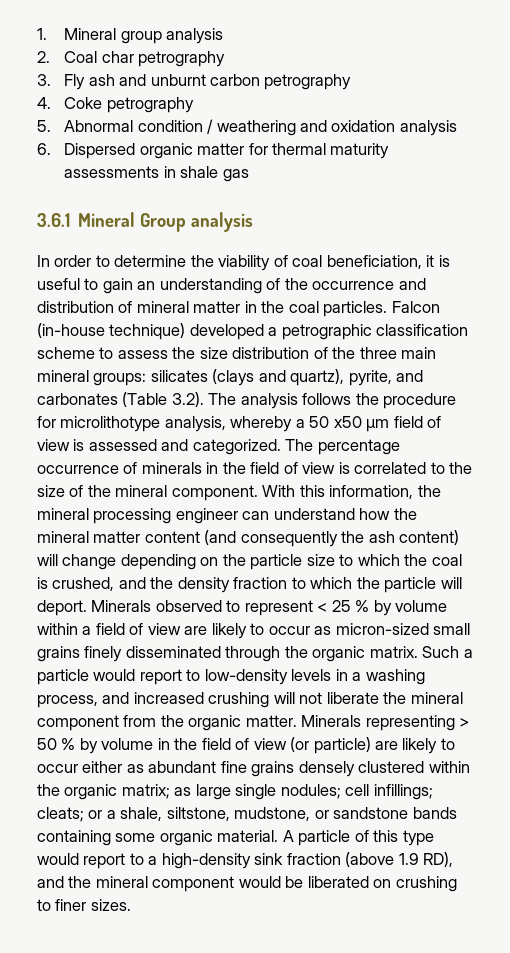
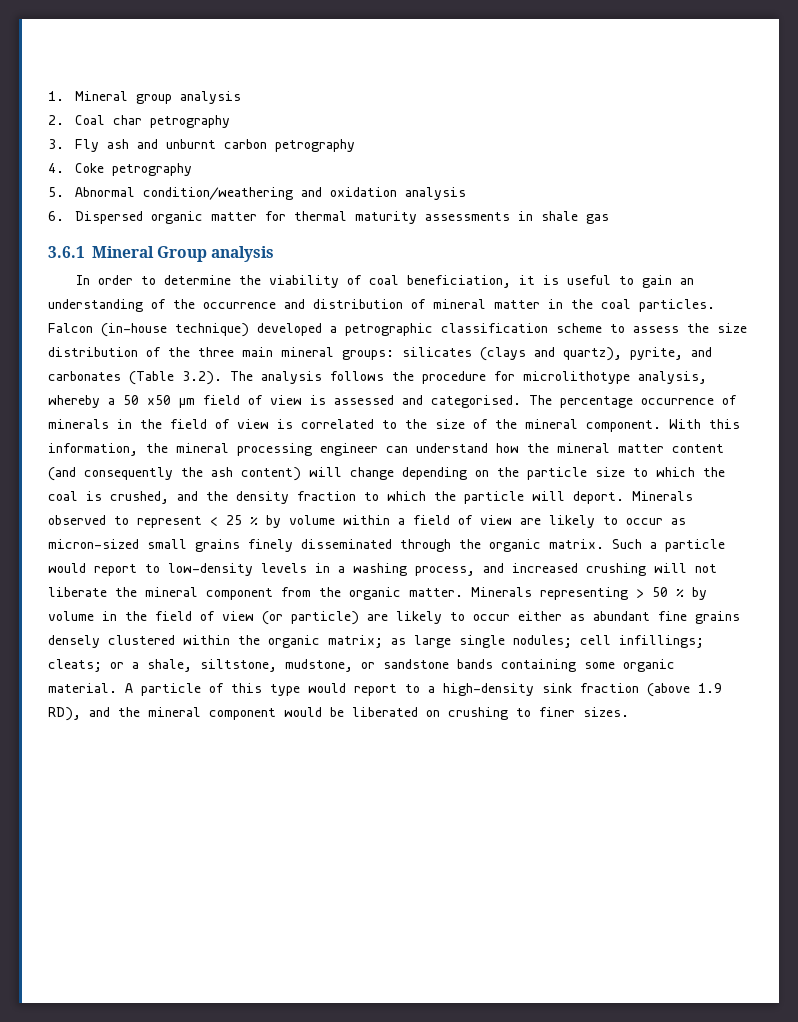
[137,119,296,136] condition / weathering -> [142,187,293,200] condition/weathering
[192,439,281,455] categorized. -> [431,395,521,408] categorised.

